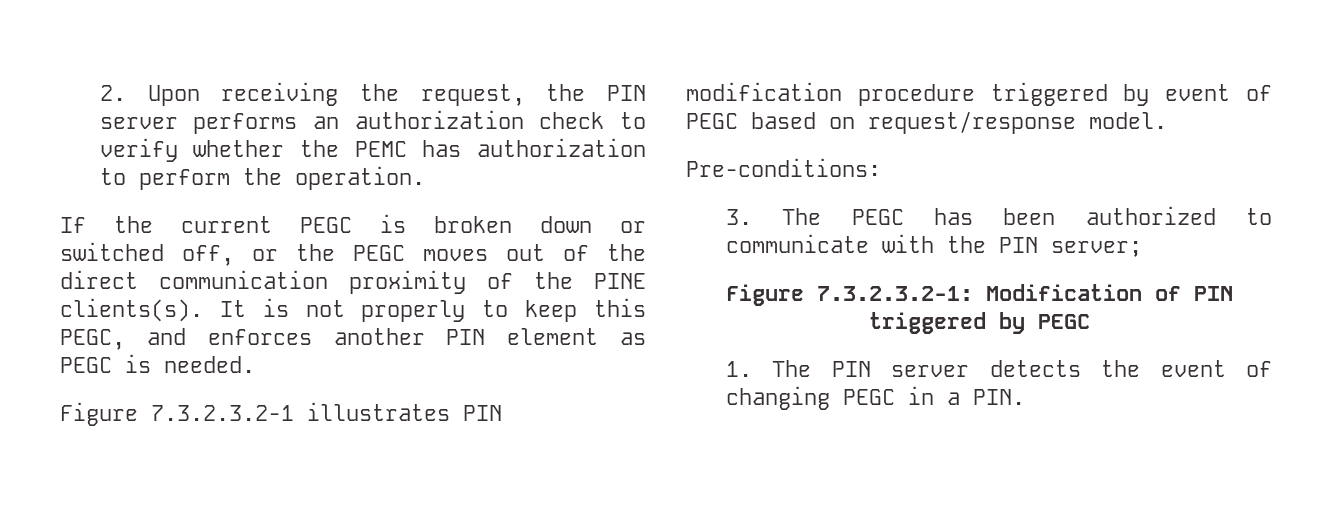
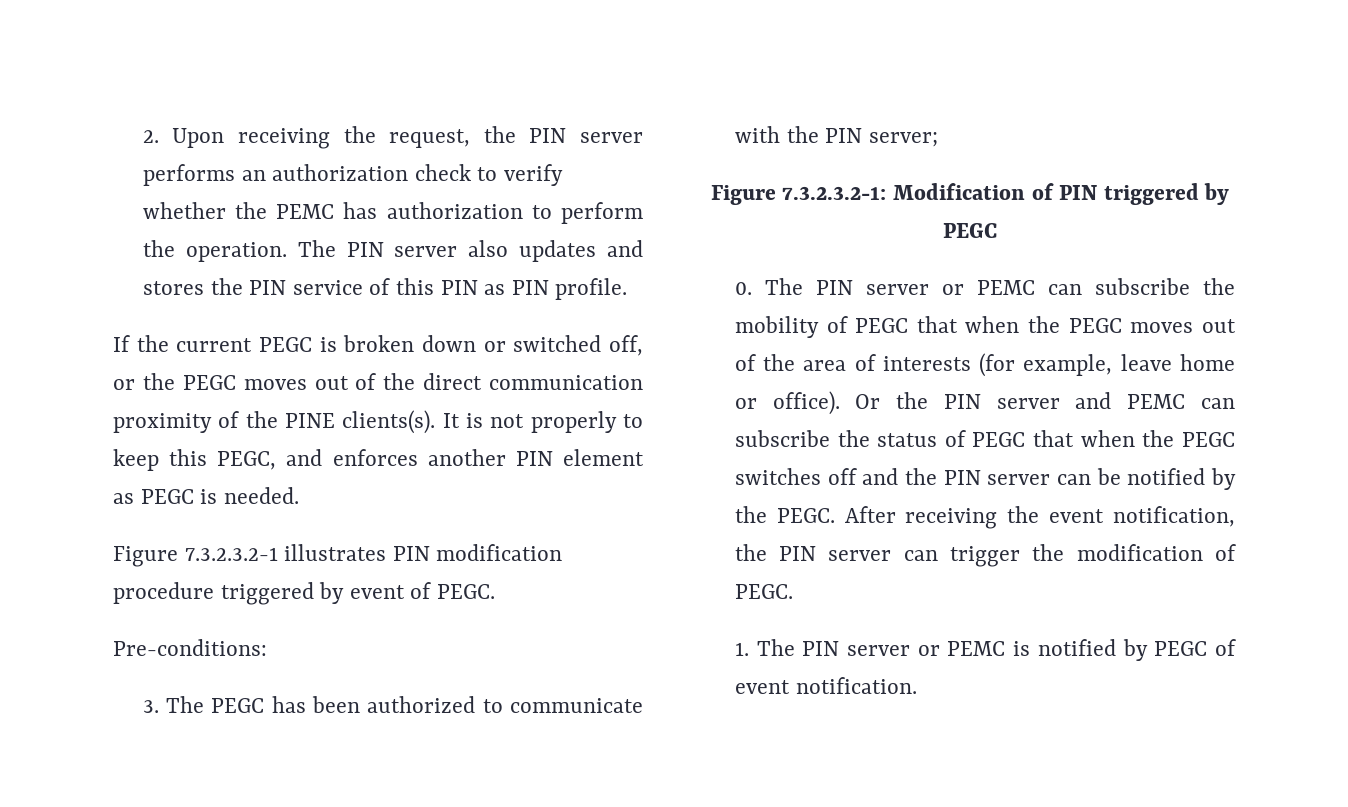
(425, 178) none -> [297,240,643,262] [142,278,628,300] The PIN server also updates and stores the PIN service of this PIN as PIN profile.
[686,111,1167,134] PEGC based on request/response model. -> [437,584,496,599] PEGC.
[725,360,1272,377] [725,386,1025,410] 1. The PIN server detects the event of changing PEGC in a PIN. -> [734,278,1235,295] [734,316,1236,338] [734,353,1235,377] [734,391,1235,415] [734,430,1235,447] [734,468,1236,490] [734,506,1235,529] [734,544,1236,567] [734,584,793,599] [734,639,1236,661] [734,677,917,694] 0. The PIN server or PEMC can subscribe the mobility of PEGC that when the PEGC moves out of the area of interests (for example, leave home or office). Or the PIN server and PEMC can subscribe the status of PEGC that when the PEGC switches off and the PIN server can be notified by the PEGC. After receiving the event notification, the PIN server can trigger the modification of PEGC. // 1. The PIN server or PEMC is notified by PEGC of event notification.

